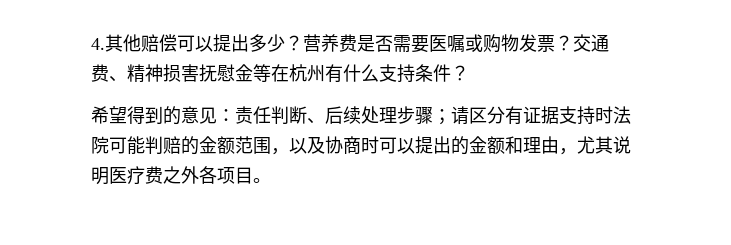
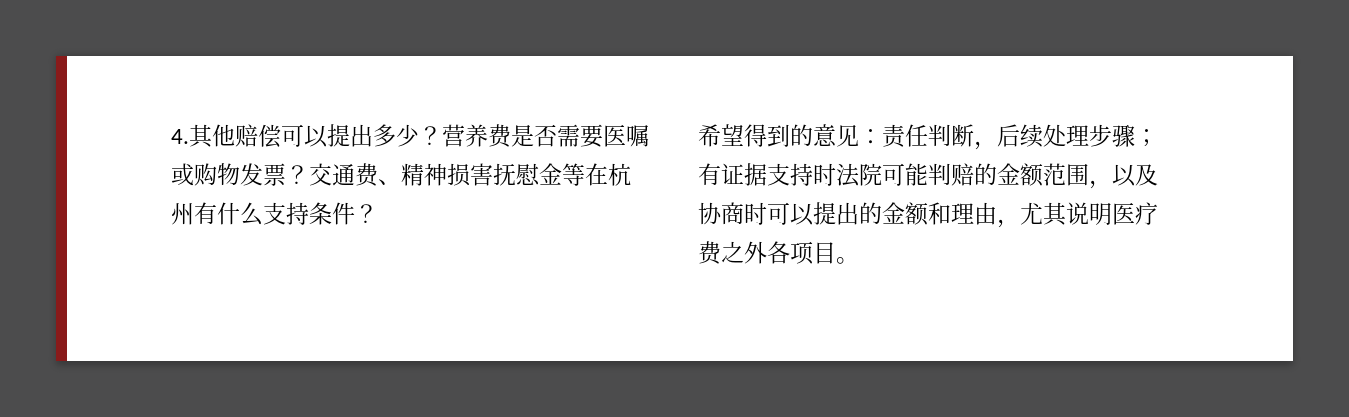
[307,118,325,124] 、 -> [974,141,997,150] ，
[451,106,505,125] 请区分 -> (1158, 138) none

